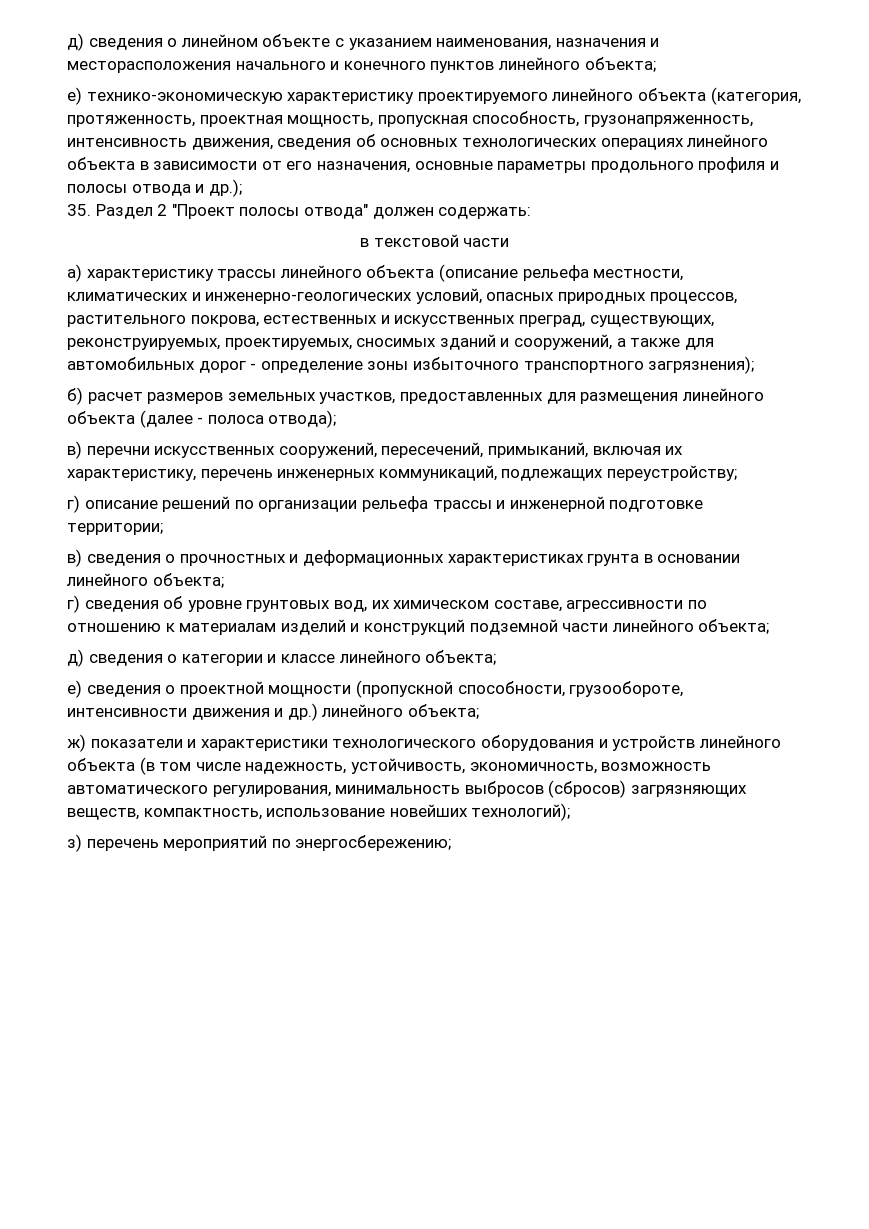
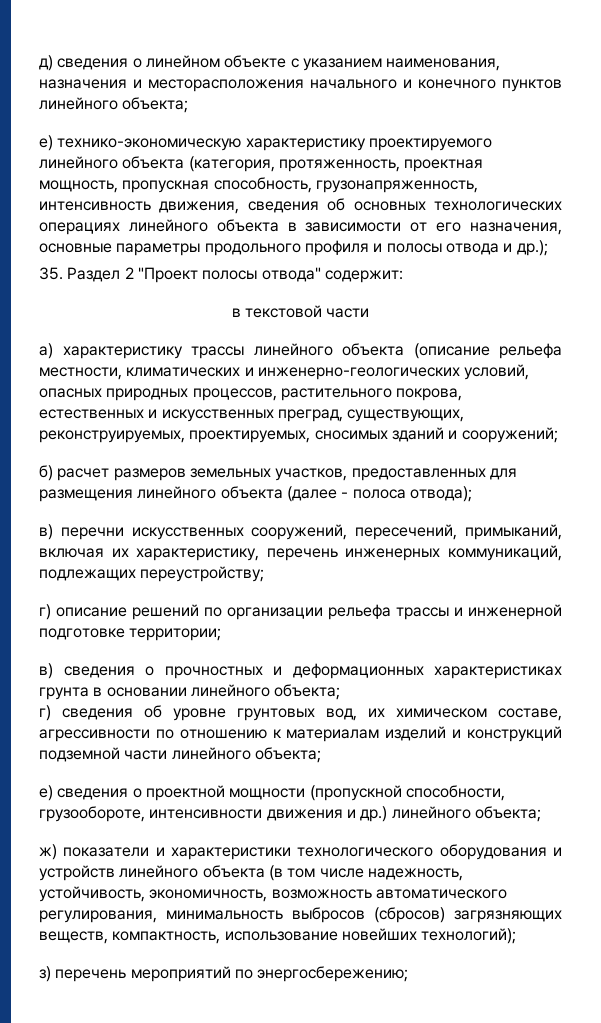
[372,207,532,219] должен содержать: -> [324,270,403,283] содержит:
[513,334,714,350] [67,356,755,374] сооружений, а также для автомобильных дорог - определение зоны избыточного транспортного загрязнения); -> [461,427,558,443] сооружений;
[67,649,497,667] // д) сведения о категории и классе линейного объекта; -> (321, 755) none

